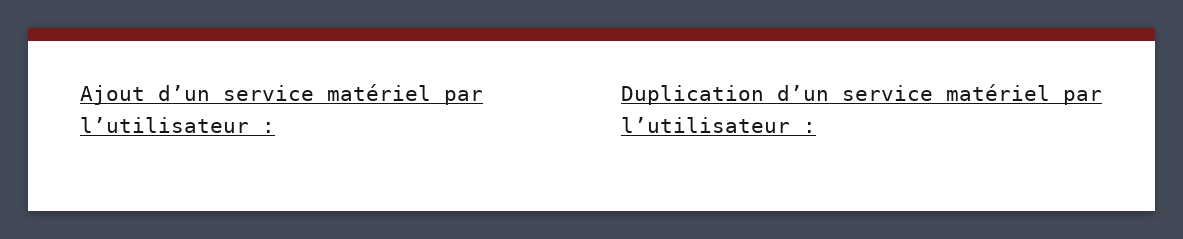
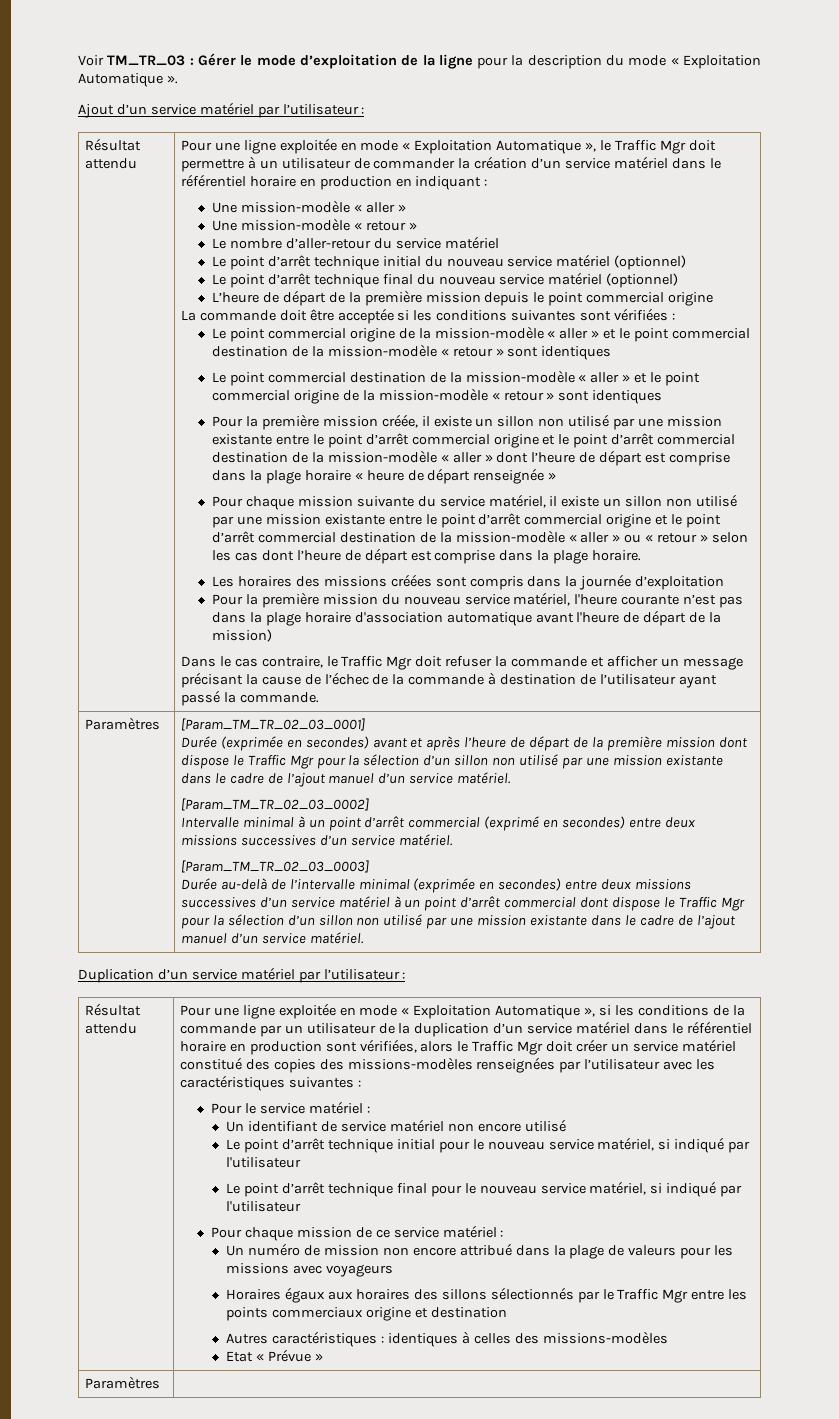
(80, 95) none -> [78,53,761,69] [78,73,178,87] Voir TM_TR_03 : Gérer le mode d’exploitation de la ligne pour la description du mode « Exploitation Automatique ». //
(275, 127) none -> [84,138,141,151] [84,158,137,169] [180,138,716,154] [180,156,721,172] [180,174,488,190] [212,200,406,213] [212,218,417,231] [212,236,499,249] [212,254,687,270] [212,272,679,288] [212,290,714,306] [180,308,675,324] [212,326,750,342] [212,344,612,360] [212,370,701,386] [212,388,663,404] [212,414,722,430] [212,433,736,448] [212,450,731,466] [212,468,557,484] [212,494,738,510] [212,513,722,528] [212,530,748,543] [212,548,642,564] [212,574,725,590] [212,592,744,608] [212,610,722,626] [212,629,273,642] [180,656,743,670] [180,672,717,688] [180,690,319,706] [84,717,160,730] [180,718,365,731] [180,736,748,751] [180,754,723,769] [180,772,512,787] [180,798,369,811] [180,816,695,831] [180,834,453,846] [180,860,369,873] [180,878,692,893] [180,896,745,911] [180,914,736,929] [180,932,364,944] // Résultat attendu | Pour une ligne exploitée en mode « Exploitation Automatique », le Traffic Mgr doit permettre à un utilisateur de commander la création d’un service matériel dans le référentiel horaire en production en indiquant : // Une mission-modèle « aller » // Une mission-modèle « retour » // Le nombre d’aller-retour du service matériel // Le point d’arrêt technique initial du nouveau service matériel (optionnel) // Le point d’arrêt technique final du nouveau service matériel (optionnel) // L’heure de départ de la première mission depuis le point commercial origine // La commande doit être acceptée si les conditions suivantes sont vérifiées : // Le point commercial origine de la mission-modèle « aller » et le point commercial destination de la mission-modèle « retour » sont identiques // Le point commercial destination de la mission-modèle « aller » et le point commercial origine de la mission-modèle « retour » sont identiques // Pour la première mission créée, il existe un sillon non utilisé par une mission existante entre le point d’arrêt commercial origine et le point d’arrêt commercial destination de la mission-modèle « aller » dont l’heure de départ est comprise dans la plage horaire « heure de départ renseignée » // Pour chaque mission suivante du service matériel, il existe un sillon non utilisé par une mission existante entre le point d’arrêt commercial origine et le point d’arrêt commercial destination de la mission-modèle « aller » ou « retour » selon les cas dont l’heure de départ est comprise dans la plage horaire. // Les horaires des missions créées sont compris dans la journée d’exploitation // Pour la première mission du nouveau service matériel, l'heure courante n’est pas dans la plage horaire d'association automatique avant l'heure de départ de la mission) // Dans le cas contraire, le Traffic Mgr doit refuser la commande et afficher un message précisant la cause de l’échec de la commande à destination de l’utilisateur ayant passé la commande. // Paramètres | [Param_TM_TR_02_03_0001] // Durée (exprimée en secondes) avant et après l’heure de départ de la première mission dont dispose le Traffic Mgr pour la sélection d’un sillon non utilisé par une mission existante dans le cadre de l’ajout manuel d’un service matériel. // [Param_TM_TR_02_03_0002] // Intervalle minimal à un point d’arrêt commercial (exprimé en secondes) entre deux missions successives d’un service matériel. // [Param_TM_TR_02_03_0003] // Durée au-delà de l’intervalle minimal (exprimée en secondes) entre deux missions successives d’un service matériel à un point d’arrêt commercial dont dispose le Traffic Mgr pour la sélection d’un sillon non utilisé par une mission existante dans le cadre de l’ajout manuel d’un service matériel.
(816, 127) none -> [84,1003,141,1016] [84,1023,137,1034] [179,1003,745,1019] [179,1021,752,1037] [179,1039,736,1055] [179,1057,716,1073] [179,1075,361,1091] [211,1101,370,1114] [226,1119,566,1132] [226,1137,751,1153] [226,1157,302,1168] [226,1181,743,1197] [226,1201,302,1212] [211,1225,504,1241] [226,1243,734,1259] [226,1263,394,1277] [226,1287,748,1303] [226,1307,507,1321] [226,1331,668,1347] [226,1349,323,1362] [84,1376,160,1389] // Résultat attendu | Pour une ligne exploitée en mode « Exploitation Automatique », si les conditions de la commande par un utilisateur de la duplication d’un service matériel dans le référentiel horaire en production sont vérifiées, alors le Traffic Mgr doit créer un service matériel constitué des copies des missions-modèles renseignées par l’utilisateur avec les caractéristiques suivantes : // Pour le service matériel : // Un identifiant de service matériel non encore utilisé // Le point d’arrêt technique initial pour le nouveau service matériel, si indiqué par l'utilisateur // Le point d’arrêt technique final pour le nouveau service matériel, si indiqué par l'utilisateur // Pour chaque mission de ce service matériel : // Un numéro de mission non encore attribué dans la plage de valeurs pour les missions avec voyageurs // Horaires égaux aux horaires des sillons sélectionnés par le Traffic Mgr entre les points commerciaux origine et destination // Autres caractéristiques : identiques à celles des missions-modèles // Etat « Prévue » // Paramètres |

